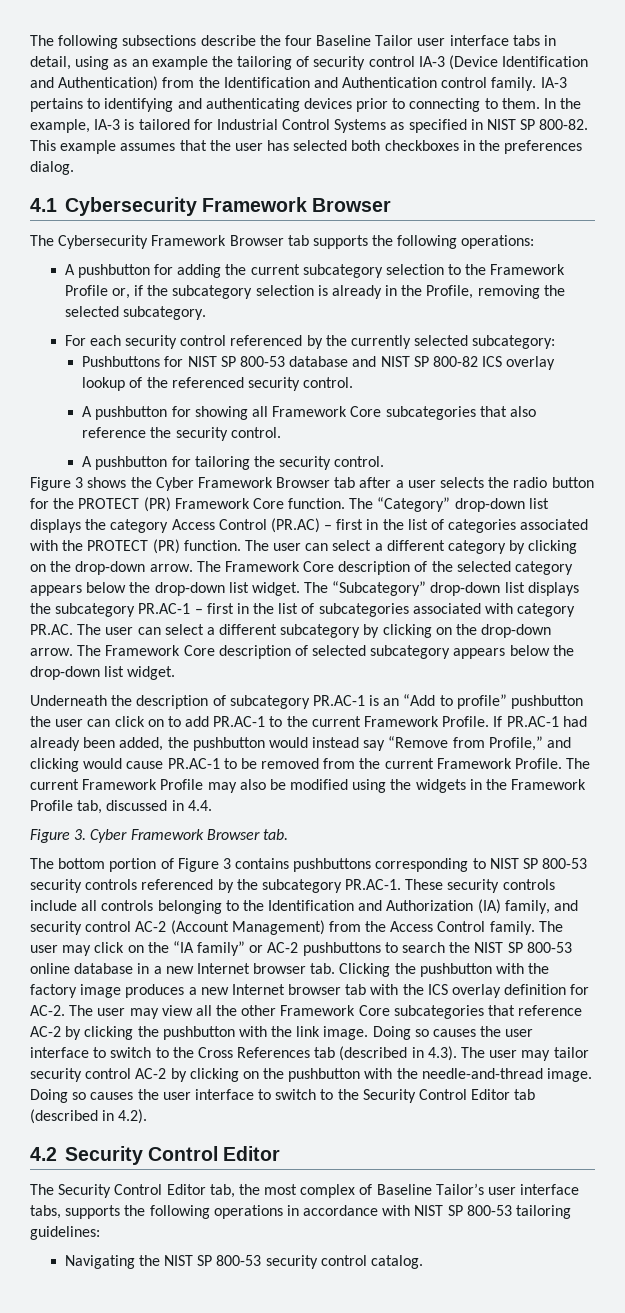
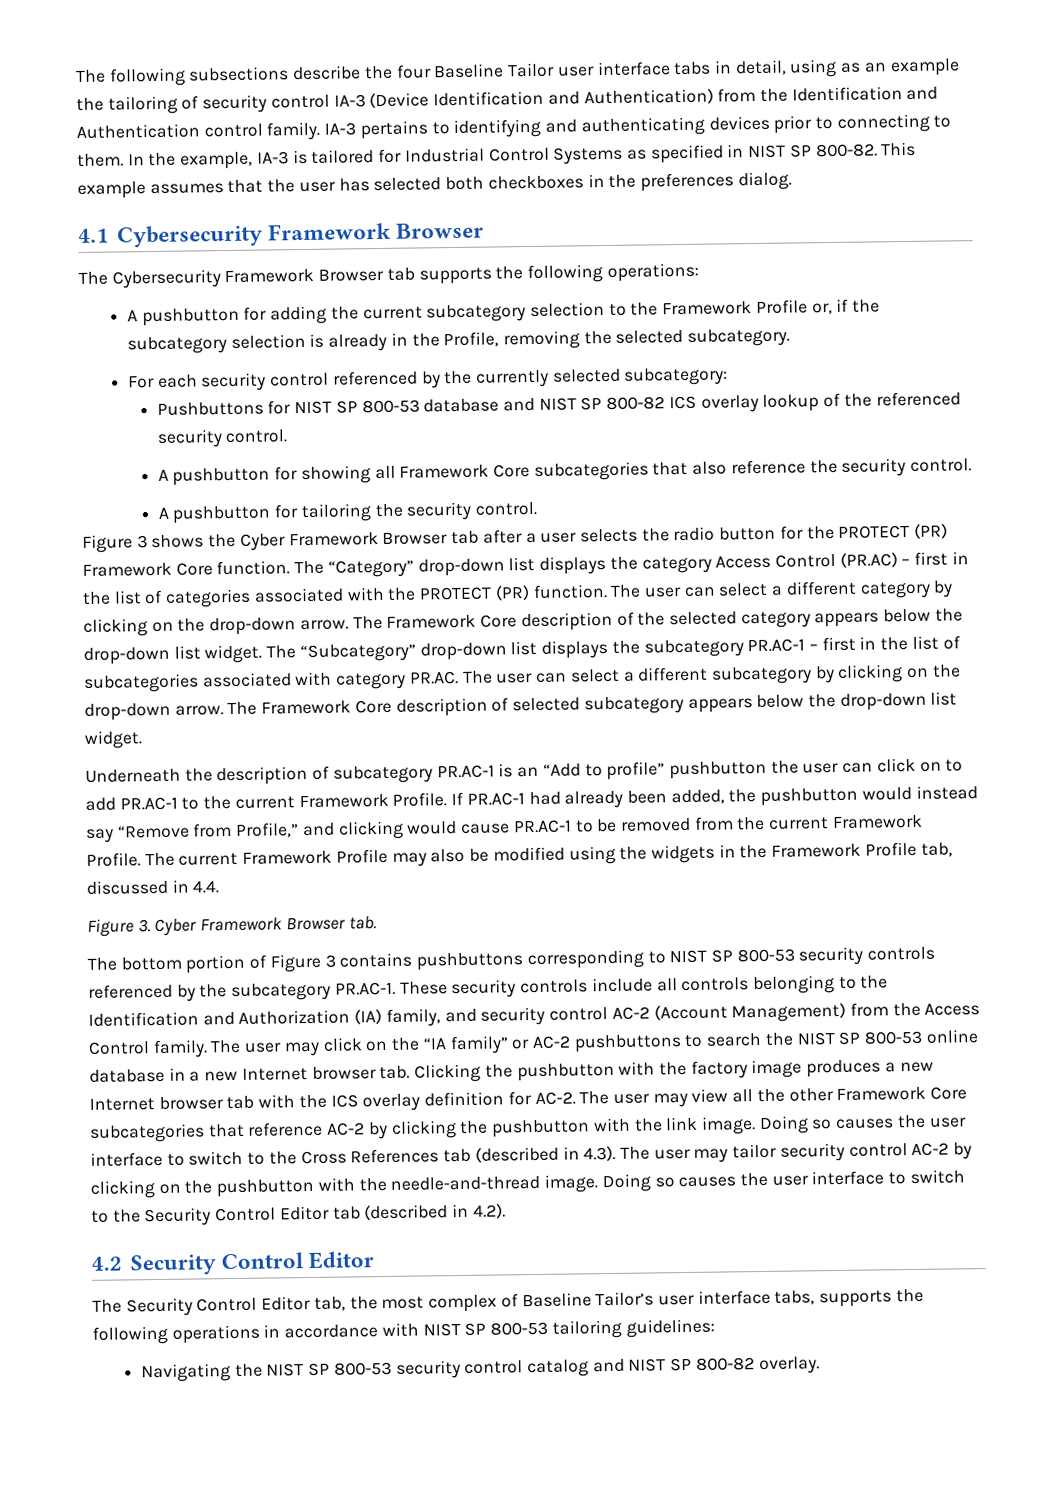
[370,1255,423,1269] catalog. -> [527,1356,820,1378] catalog and NIST SP 800-82 overlay.

